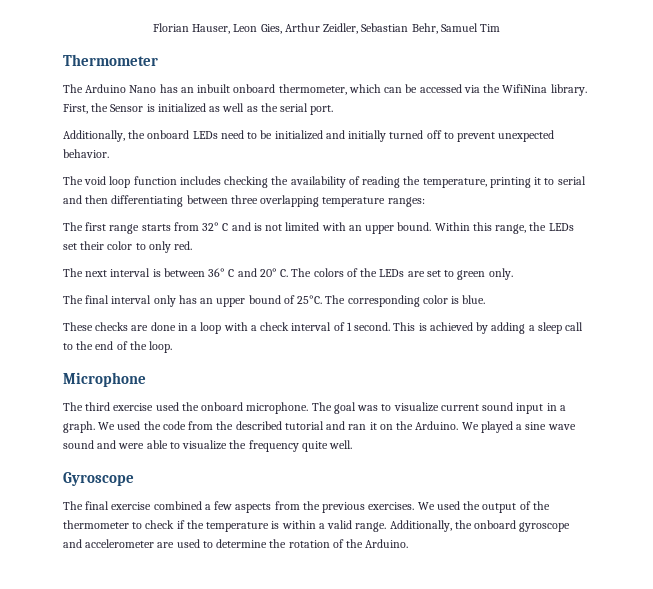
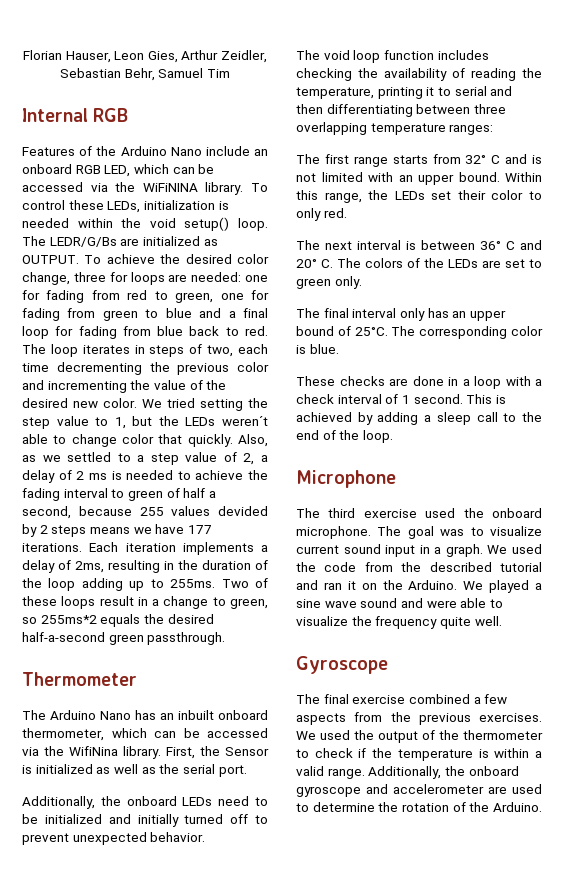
(501, 28) none -> [22,108,129,122] [22,146,268,156] [22,164,215,177] [22,182,268,195] [22,200,229,213] [22,217,268,231] [22,236,218,247] [22,254,269,264] [22,272,268,285] [22,290,269,303] [22,308,269,321] [22,326,268,339] [22,344,268,357] [22,362,269,375] [22,380,227,393] [22,398,268,411] [22,416,268,429] [22,434,268,447] [22,452,268,465] [22,470,268,483] [22,488,216,501] [22,506,268,519] [22,524,212,537] [22,542,268,555] [22,560,268,573] [22,578,268,591] [22,596,268,609] [22,614,214,627] [22,632,226,645] // Internal RGB // Features of the Arduino Nano include an onboard RGB LED, which can be accessed via the WiFiNINA library. To control these LEDs, initialization is needed within the void setup() loop. The LEDR/G/Bs are initialized as OUTPUT. To achieve the desired color change, three for loops are needed: one for fading from red to green, one for fading from green to blue and a final loop for fading from blue back to red. The loop iterates in steps of two, each time decrementing the previous color and incrementing the value of the desired new color. We tried setting the step value to 1, but the LEDs weren´t able to change color that quickly. Also, as we settled to a step value of 2, a delay of 2 ms is needed to achieve the fading interval to green of half a second, because 255 values devided by 2 steps means we have 177 iterations. Each iteration implements a delay of 2ms, resulting in the duration of the loop adding up to 255ms. Two of these loops result in a change to green, so 255ms*2 equals the desired half-a-second green passthrough.

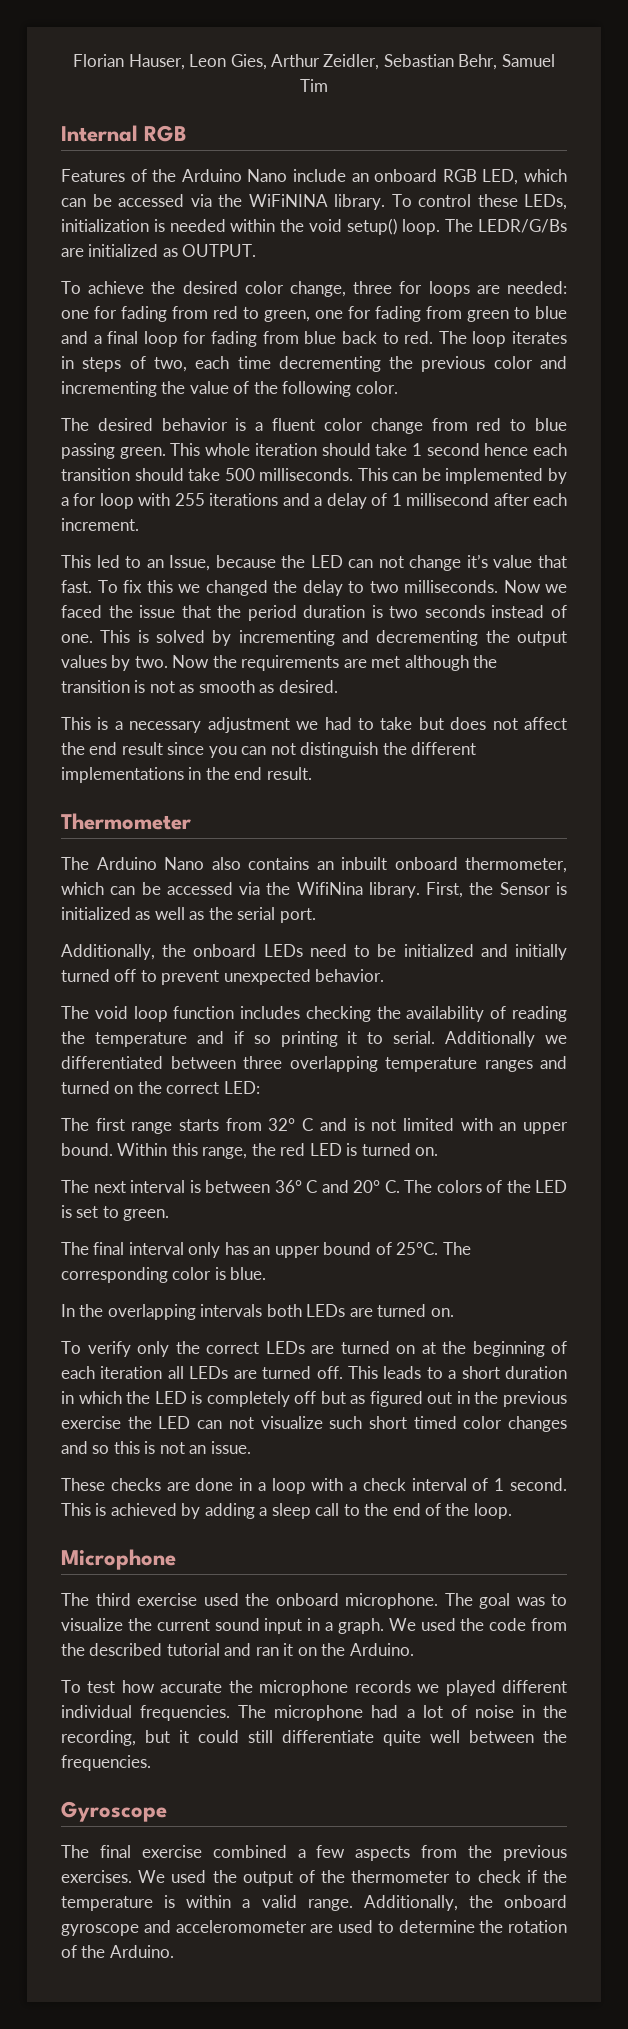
(79, 259) none -> (257, 250) //
[22,398,268,411] [22,416,268,429] [22,434,268,447] [22,452,268,465] [22,470,268,483] [22,488,216,501] [22,506,268,519] [22,524,212,537] [22,542,268,555] [22,560,268,573] [22,578,268,591] [22,596,268,609] [22,614,214,627] [22,632,226,645] desired new color. We tried setting the step value to 1, but the LEDs weren´t able to change color that quickly. Also, as we settled to a step value of 2, a delay of 2 ms is needed to achieve the fading interval to green of half a second, because 255 values devided by 2 steps means we have 177 iterations. Each iteration implements a delay of 2ms, resulting in the duration of the loop adding up to 255ms. Two of these loops result in a change to green, so 255ms*2 equals the desired half-a-second green passthrough. -> [282,381,398,397] [61,418,567,434] [61,443,567,459] [61,468,567,484] [61,493,567,509] [61,518,139,531] [61,554,568,571] [61,580,567,596] [61,605,567,621] [61,630,567,646] [61,655,498,671] [61,680,338,693] [61,717,568,733] [61,742,477,758] [61,767,312,783] following color. // The desired behavior is a fluent color change from red to blue passing green. This whole iteration should take 1 second hence each transition should take 500 milliseconds. This can be implemented by a for loop with 255 iterations and a delay of 1 millisecond after each increment. // This led to an Issue, because the LED can not change it’s value that fast. To fix this we changed the delay to two milliseconds. Now we faced the issue that the period duration is two seconds instead of one. This is solved by incrementing and decrementing the output values by two. Now the requirements are met although the transition is not as smooth as desired. // This is a necessary adjustment we had to take but does not affect the end result since you can not distinguish the different implementations in the end result.
[135,710,156,720] has -> [211,857,309,870] also contains
[296,86,513,99] [296,104,506,117] [296,122,494,135] temperature, printing it to serial and then differentiating between three overlapping temperature ranges: -> [94,1031,567,1047] [61,1056,567,1072] [61,1081,260,1094] temperature and if so printing it to serial. Additionally we differentiated between three overlapping temperature ranges and turned on the correct LED:
[394,190,542,200] [296,208,347,221] LEDs set their color to only red. -> [280,1143,439,1156] red LED is turned on.
[448,259,542,268] [296,276,362,289] LEDs are set to green only. -> [535,1180,567,1193] [61,1205,170,1221] LED is set to green.
(339, 349) none -> [61,1304,454,1320] [61,1341,567,1357] [61,1366,568,1379] [61,1391,567,1407] [61,1416,567,1432] [61,1441,251,1454] // In the overlapping intervals both LEDs are turned on. // To verify only the correct LEDs are turned on at the beginning of each iteration all LEDs are turned off. This leads to a short duration in which the LED is completely off but as figured out in the previous exercise the LED can not visualize such short timed color changes and so this is not an issue.
(542, 531) none -> [127,1618,152,1631] the
[463,580,542,593] [296,598,503,608] [296,616,502,629] We played a sine wave sound and were able to visualize the frequency quite well. -> [61,1680,568,1696] [61,1705,568,1721] [61,1730,567,1746] [61,1755,151,1771] // To test how accurate the microphone records we played different individual frequencies. The microphone had a lot of noise in the recording, but it could still differentiate quite well between the frequencies.
[393,784,484,794] accelerometer -> [175,1920,307,1933] acceleromometer

